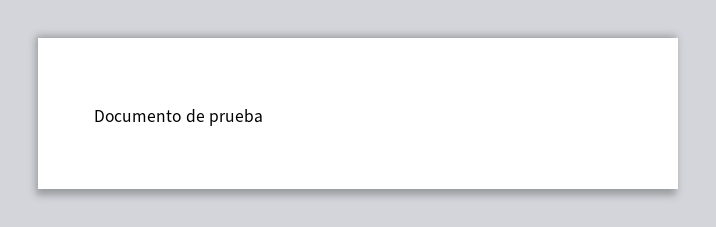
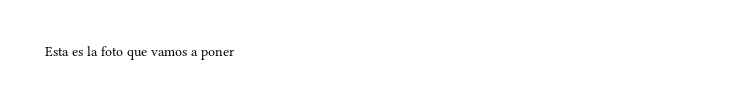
[94,109,264,126] Documento de prueba -> [45,46,234,60] Esta es la foto que vamos a poner

